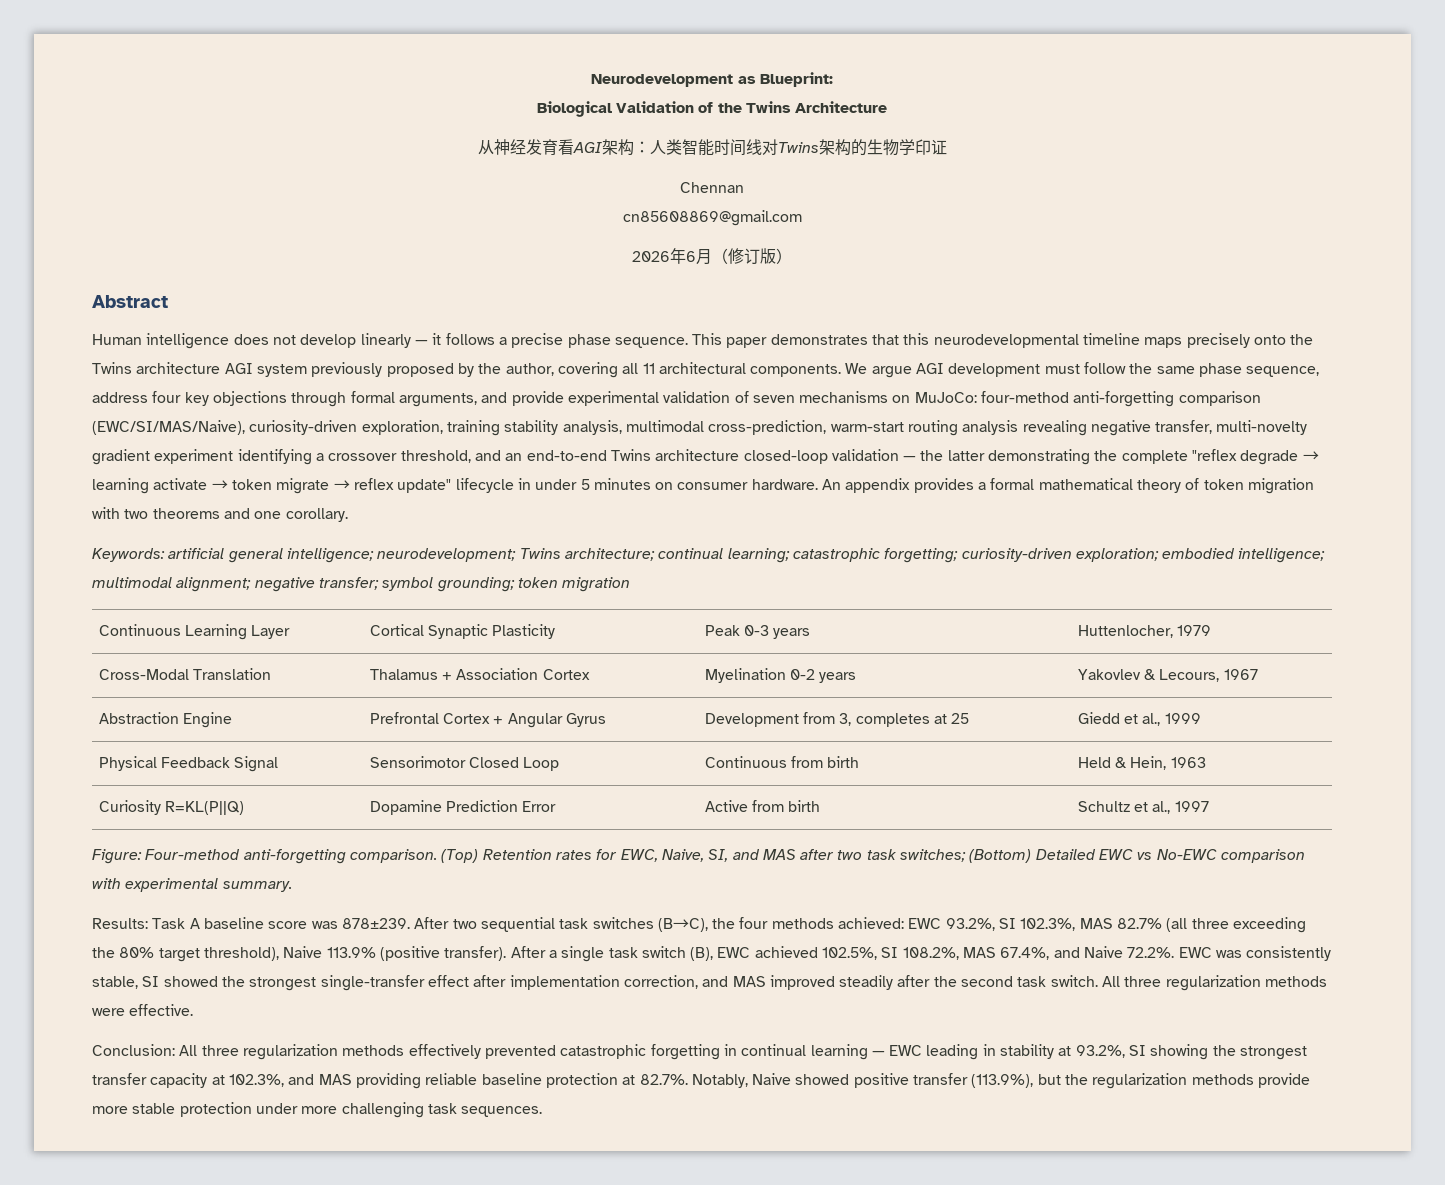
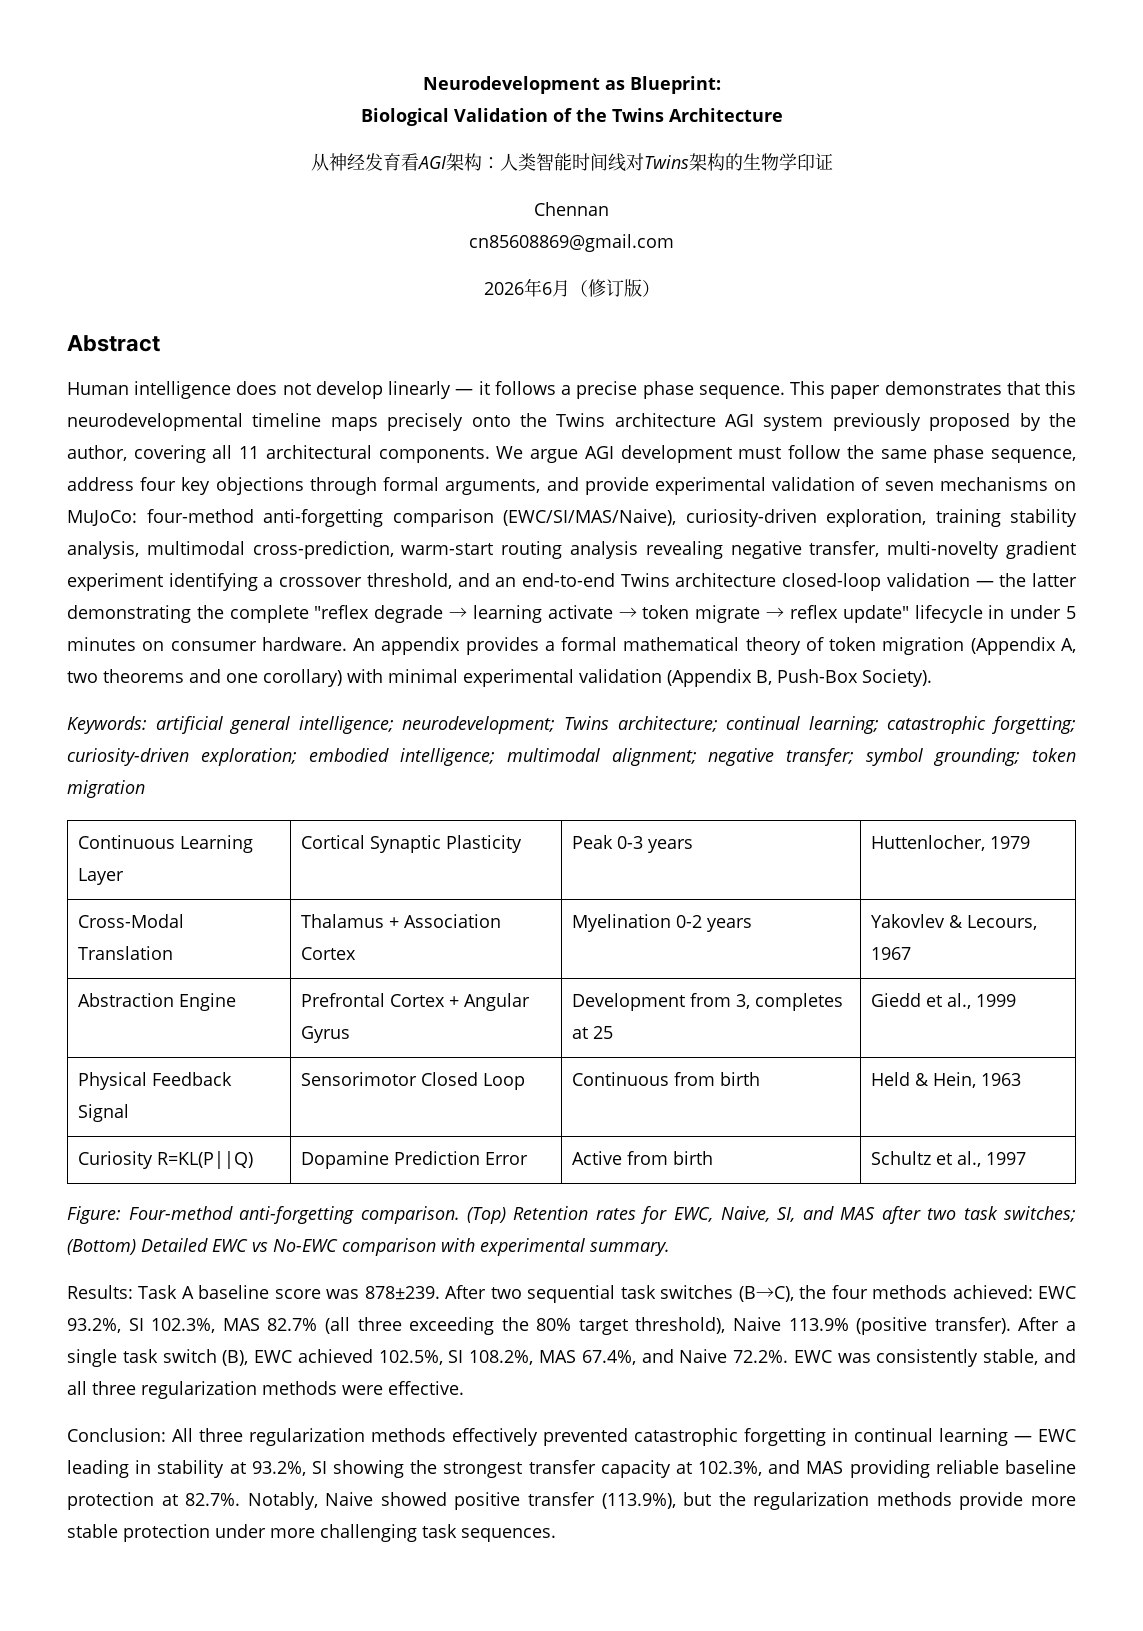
[92,507,120,519] with -> [970,637,1076,655] (Appendix A,
[285,508,348,522] corollary. -> [263,669,932,687] corollary) with minimal experimental validation (Appendix B, Push-Box Society).
[142,975,1121,991] SI showed the strongest single-transfer effect after implementation correction, and MAS improved steadily after the second task switch. All -> [1044,1349,1077,1363] [67,1381,87,1395] and all

